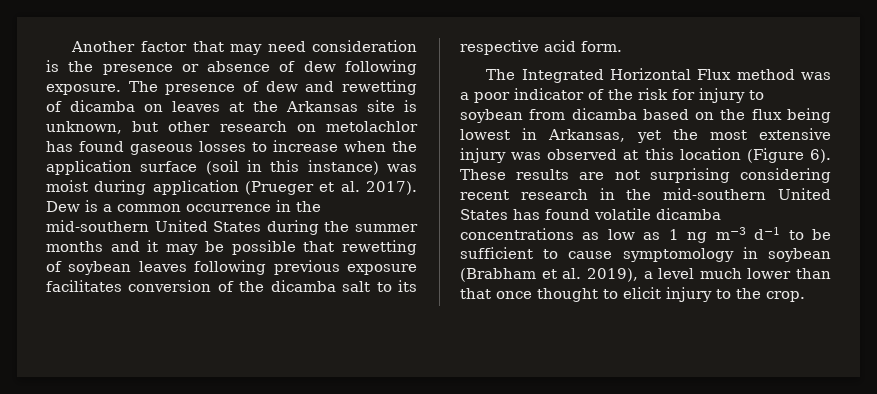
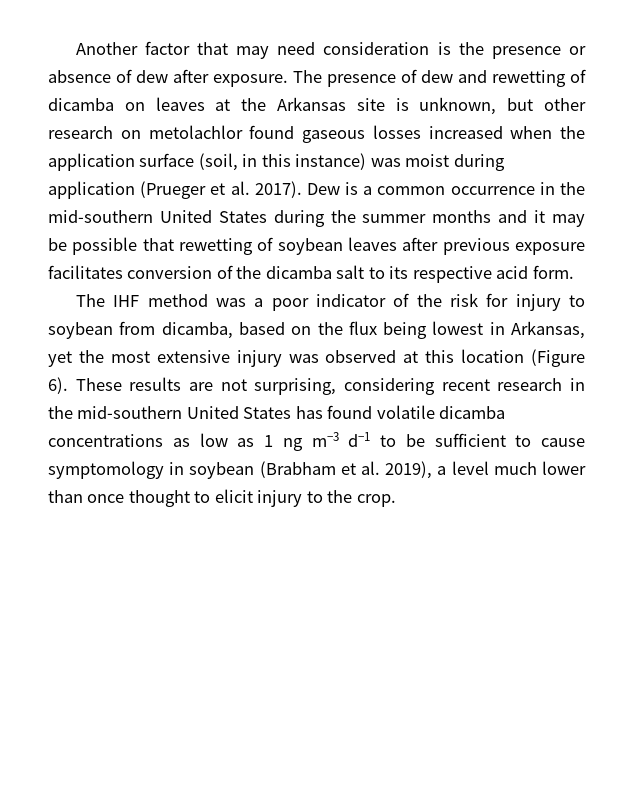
[345,60,417,75] following -> [173,69,209,83] after
[46,141,73,152] has -> (243, 132) none
[252,140,338,152] to increase -> [428,126,503,139] increased
[205,160,239,175] (soil -> [198,153,238,171] (soil,
[194,260,267,275] following -> [402,237,439,251] after
[521,68,732,83] Integrated Horizontal Flux -> [113,295,140,307] IHF
[571,108,637,120] dicamba -> [161,322,233,339] dicamba,
[649,168,730,183] surprising -> [254,378,337,395] surprising,
[460,288,491,299] that -> (83, 496) none

